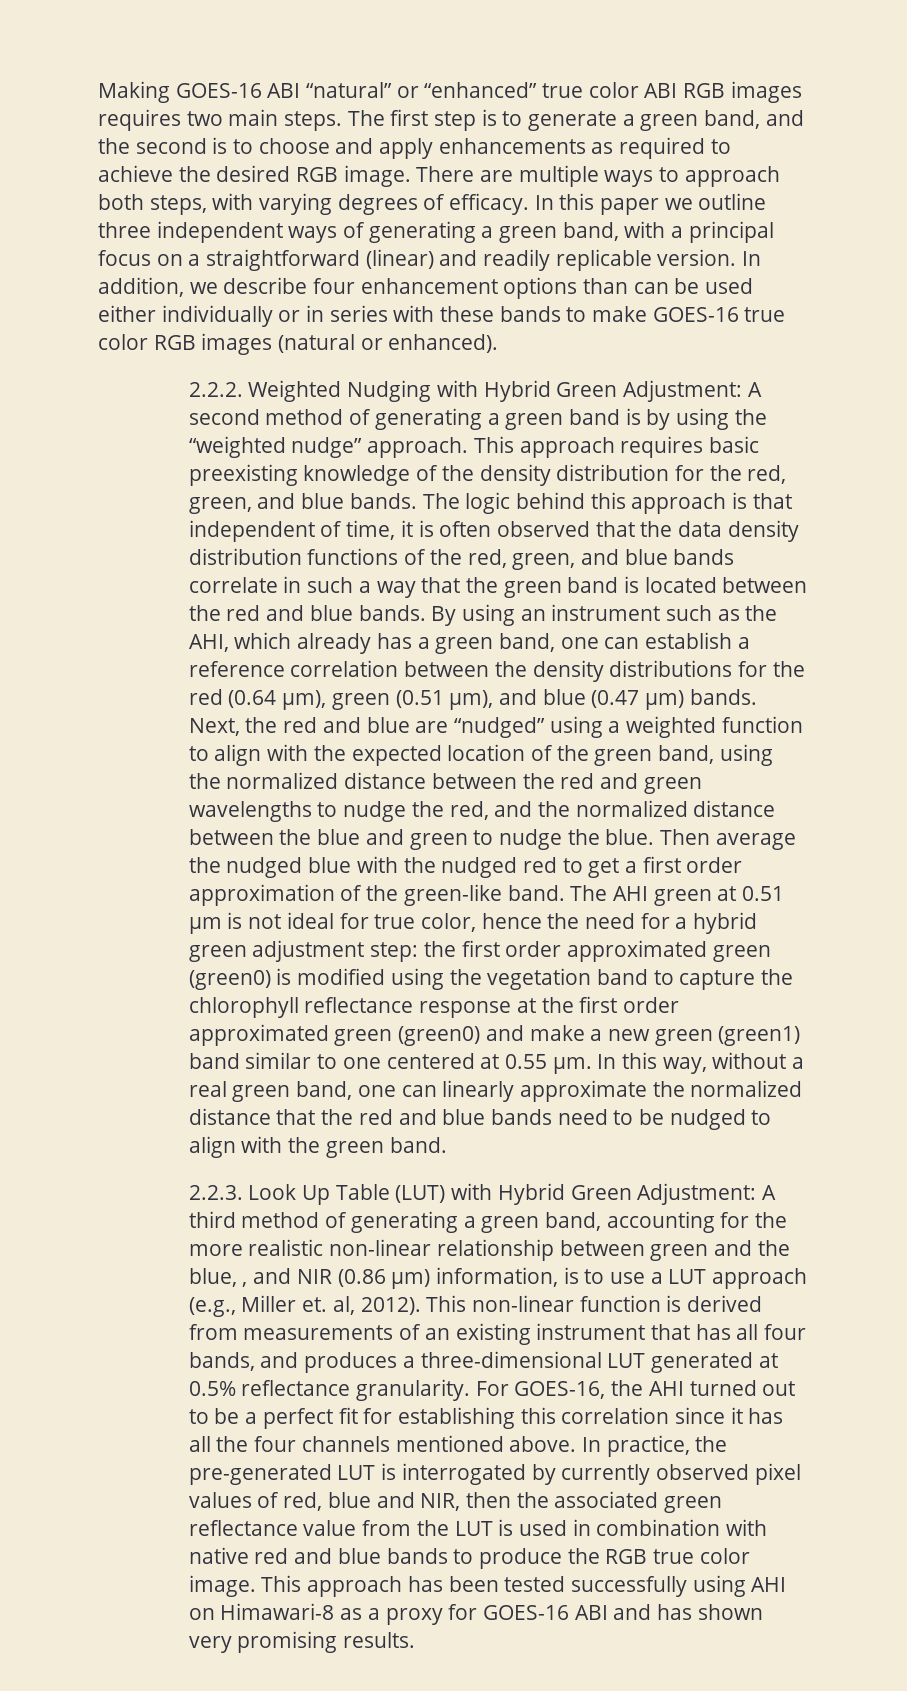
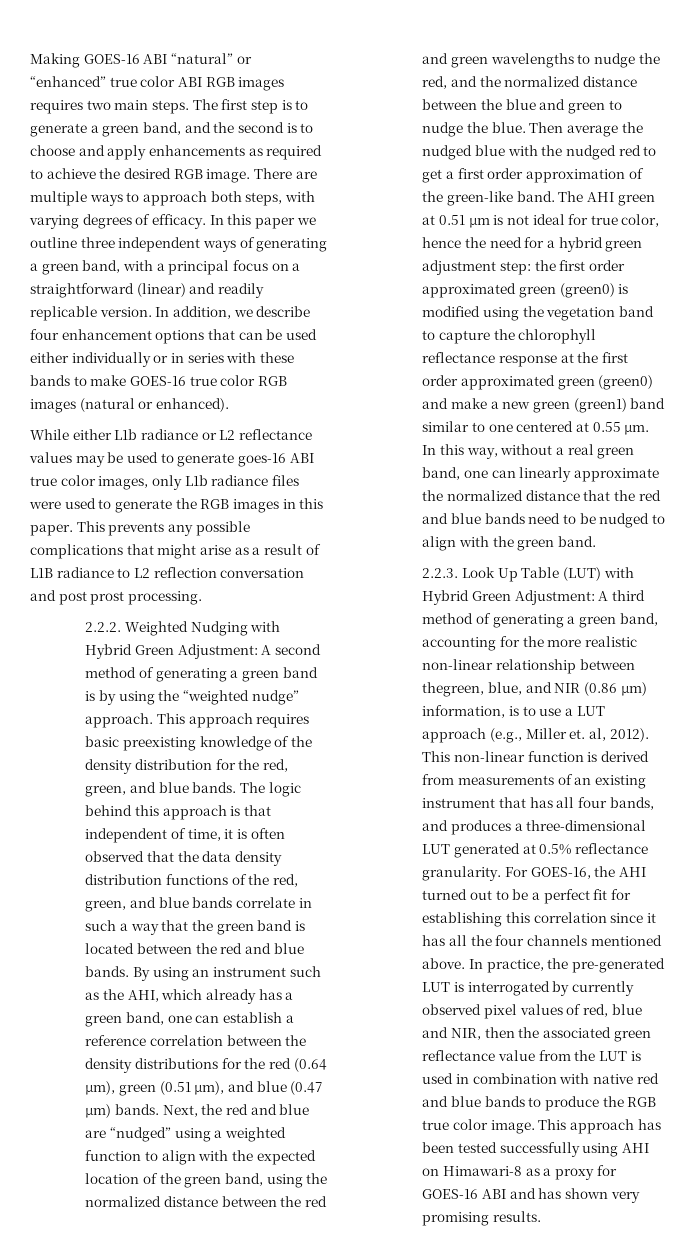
[583,278,629,294] than -> [207,329,235,340] that
(499, 343) none -> [30,429,312,440] [29,452,314,467] [30,475,299,490] [29,498,324,513] [30,521,250,536] [30,544,321,559] [30,567,305,578] [30,590,202,605] // While either L1b radiance or L2 reflectance values may be used to generate goes-16 ABI true color images, only L1b radiance files were used to generate the RGB images in this paper. This prevents any possible complications that might arise as a result of L1B radiance to L2 reflection conversation and post prost processing.
[650,1240,790,1261] [188,1268,248,1287] green and the blue, , -> [422,682,522,697] thegreen, blue,

